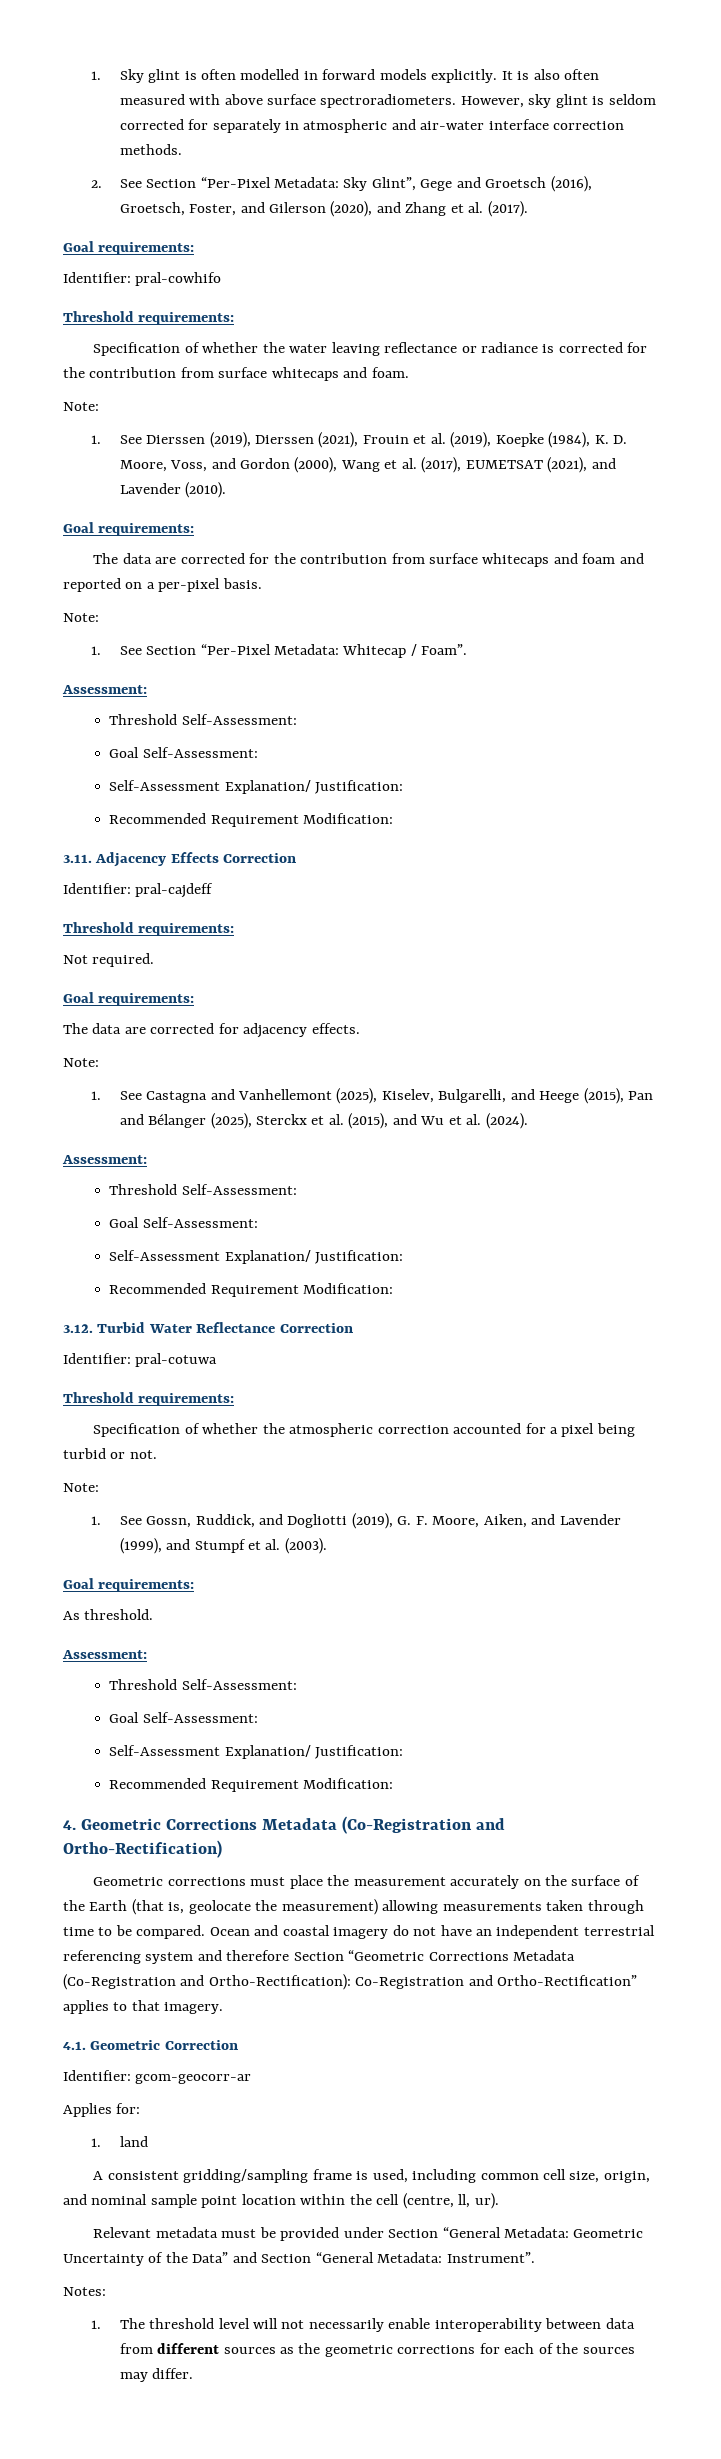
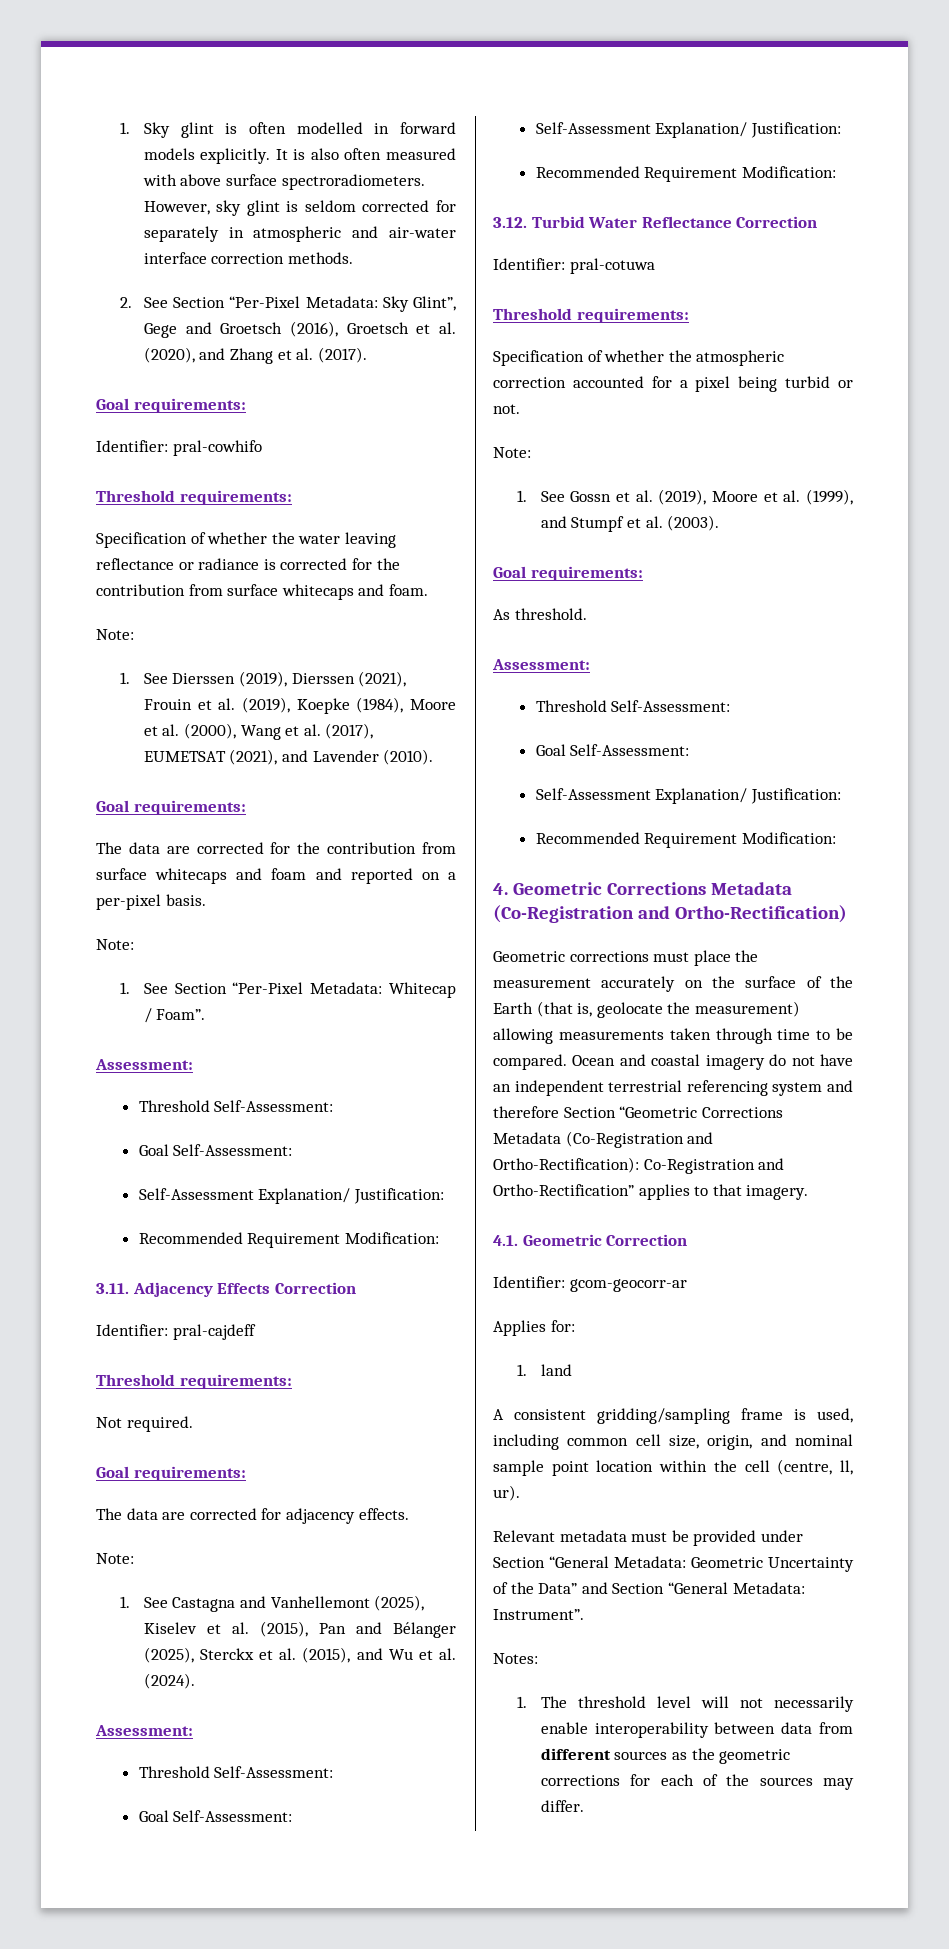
[119,202,327,216] Groetsch, Foster, and Gilerson -> [346,322,456,334] Groetsch et al.
[594,435,628,444] [119,458,291,472] K. D. Moore, Voss, and Gordon -> [409,699,456,710] [143,724,180,736] Moore et al.
[381,1089,580,1103] Kiselev, Bulgarelli, and Heege -> [143,1622,249,1634] Kiselev et al.
[146,1513,621,1529] Gossn, Ruddick, and Dogliotti (2019), G. F. Moore, Aiken, and Lavender -> [570,489,801,505] Gossn et al. (2019), Moore et al.

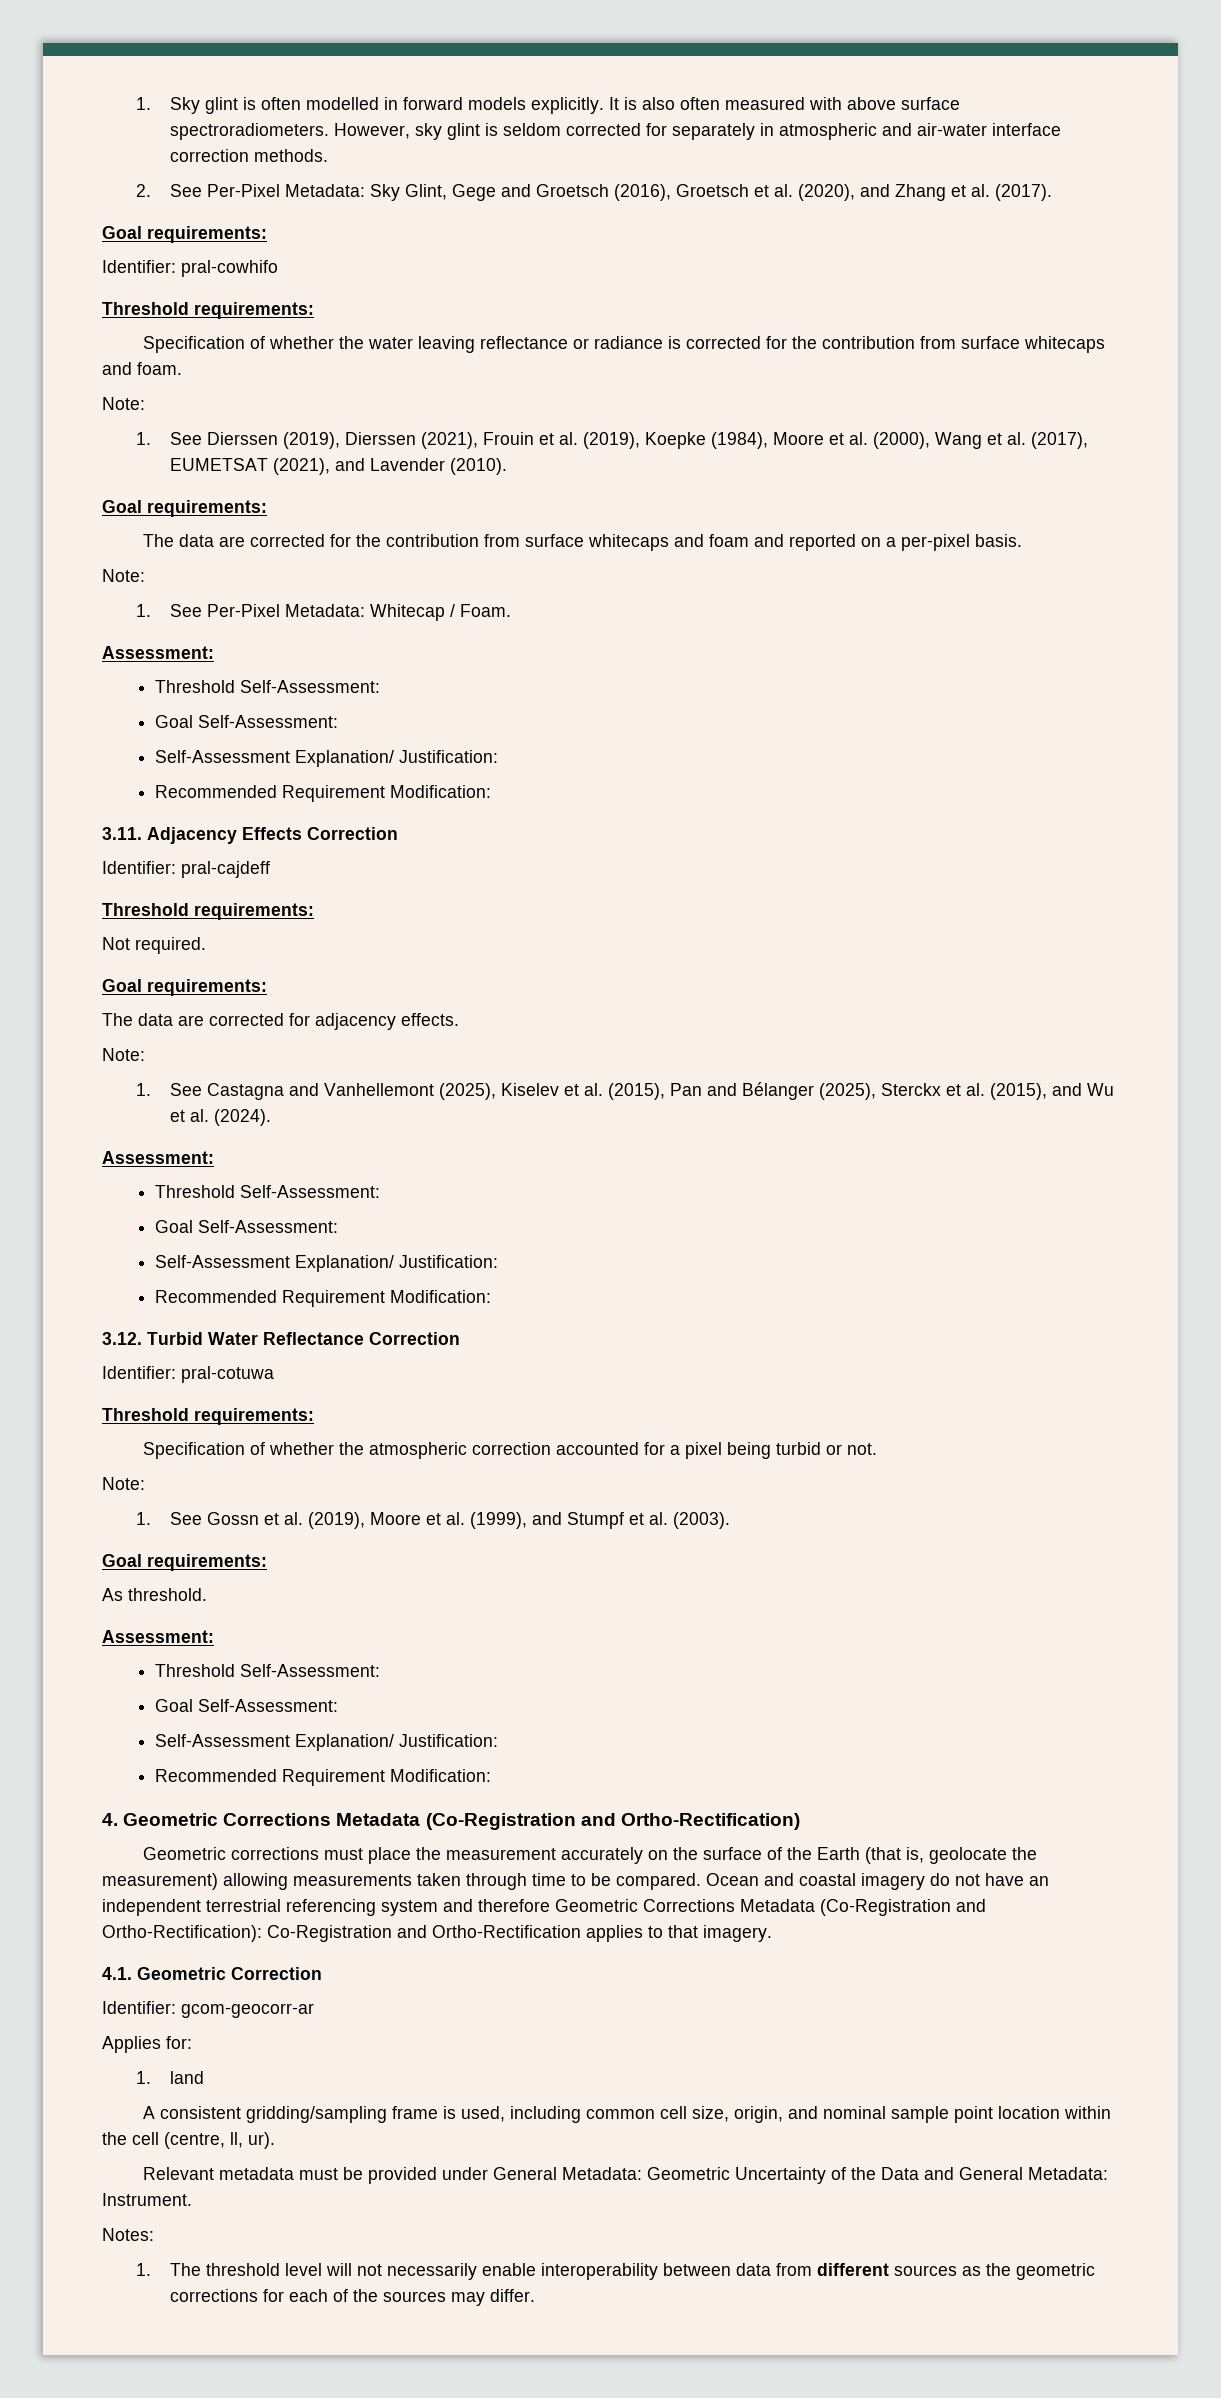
[173,296,301,308] Section “Per-Pixel -> [206,184,280,197] Per-Pixel
[412,296,456,311] Glint”, -> [404,184,447,200] Glint,
[174,982,304,994] Section “Per-Pixel -> [206,604,280,617] Per-Pixel
[156,1009,206,1020] Foam”. -> [459,604,511,617] Foam.
[563,1106,698,1118] Section “Geometric -> [555,1899,638,1912] Geometric
[493,1184,634,1196] Ortho-Rectification” -> [432,1925,581,1938] Ortho-Rectification
[493,1556,609,1568] Section “General -> [493,2167,558,2180] General
[538,1582,805,1594] [493,1609,584,1620] Data” and Section “General Metadata: Instrument”. -> [881,2167,1109,2180] [102,2193,192,2206] Data and General Metadata: Instrument.

